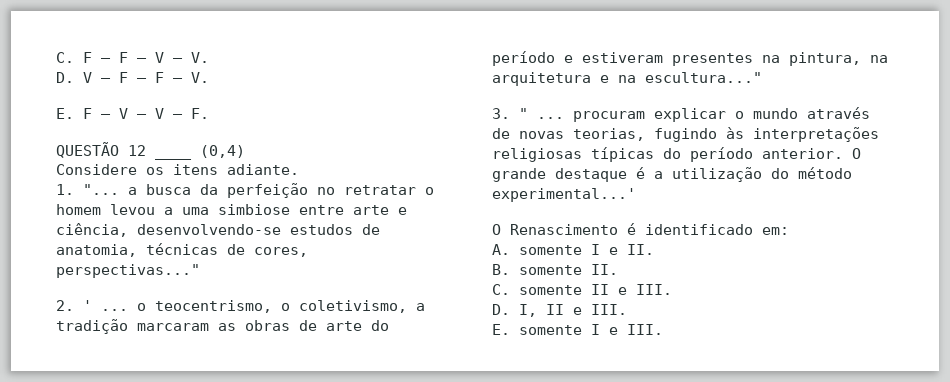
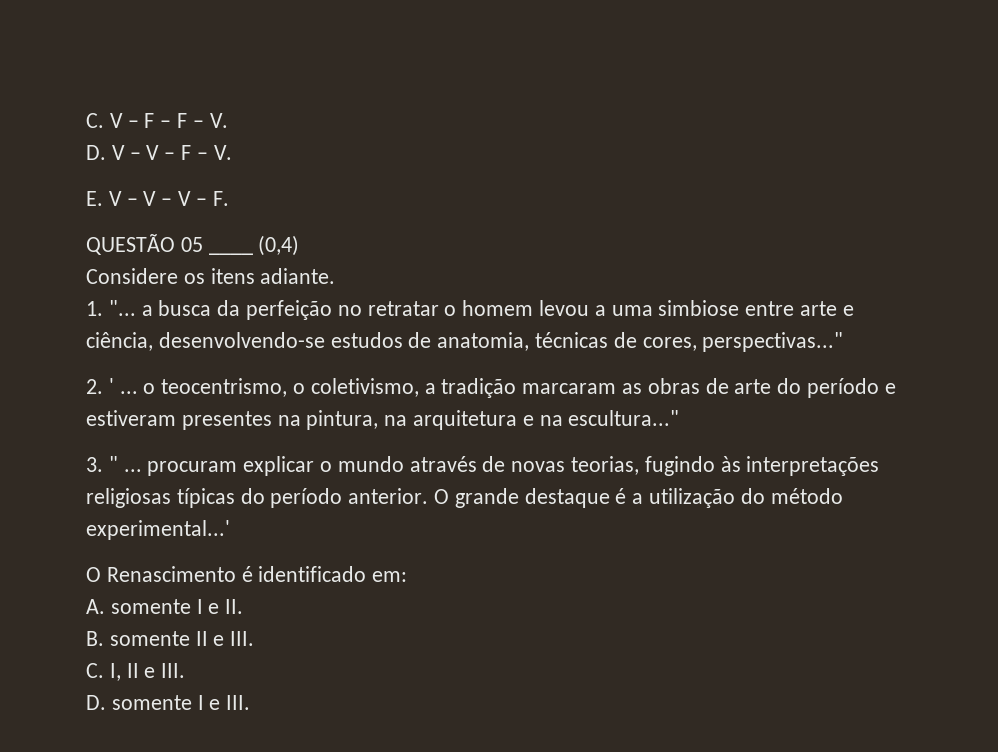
[56,52,209,63] [56,72,74,83] C. F – F – V – V. // D. -> [86,113,104,128] C.
[56,108,92,119] // E. F -> [86,145,232,160] [86,191,122,206] // D. V – V – F – V. // E. V
[128,145,146,156] 12 -> [180,237,203,252] 05
[591,264,618,275] [492,284,582,295] II. // C. somente -> [195,631,255,646] [86,663,121,681] II e III. // C. I,
[519,304,627,317] [492,324,510,335] I, II e III. // E. -> (106, 702) none

